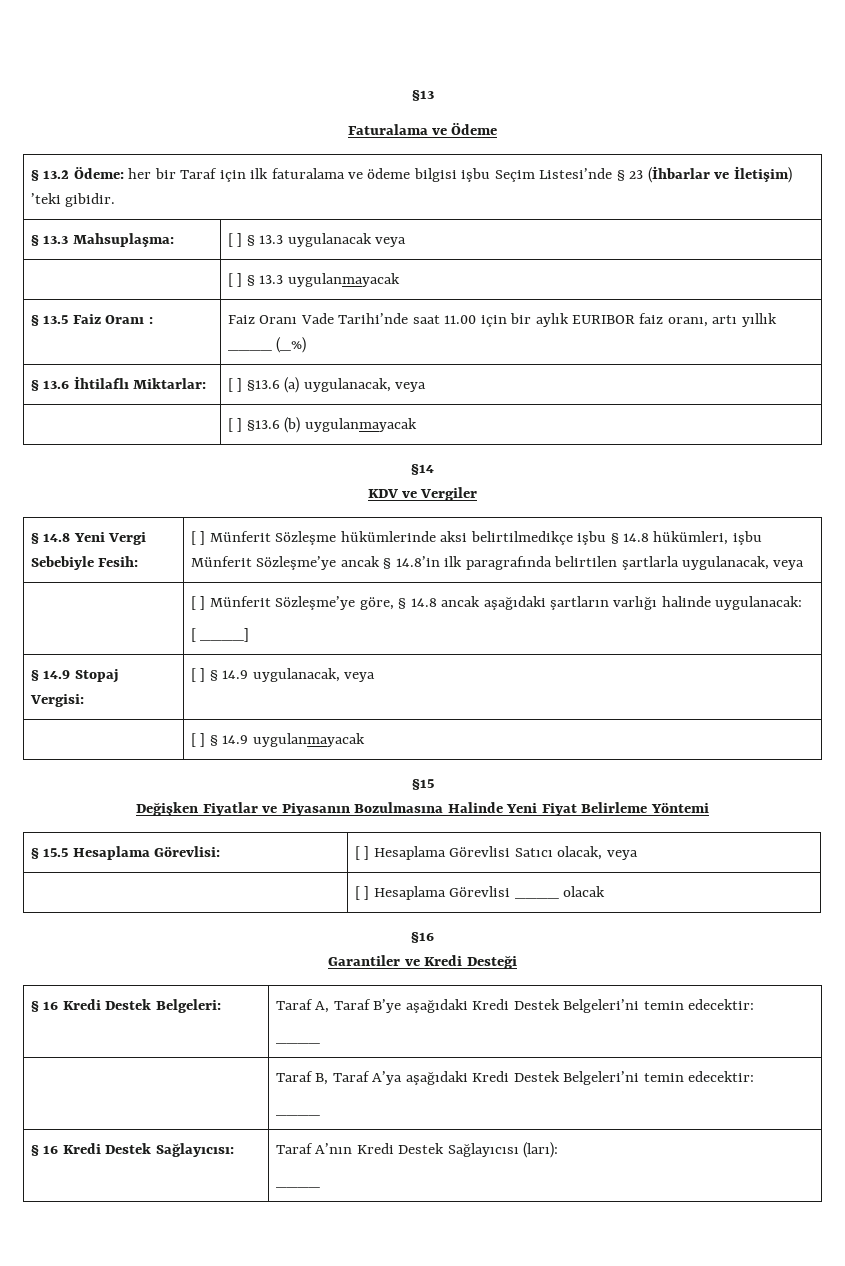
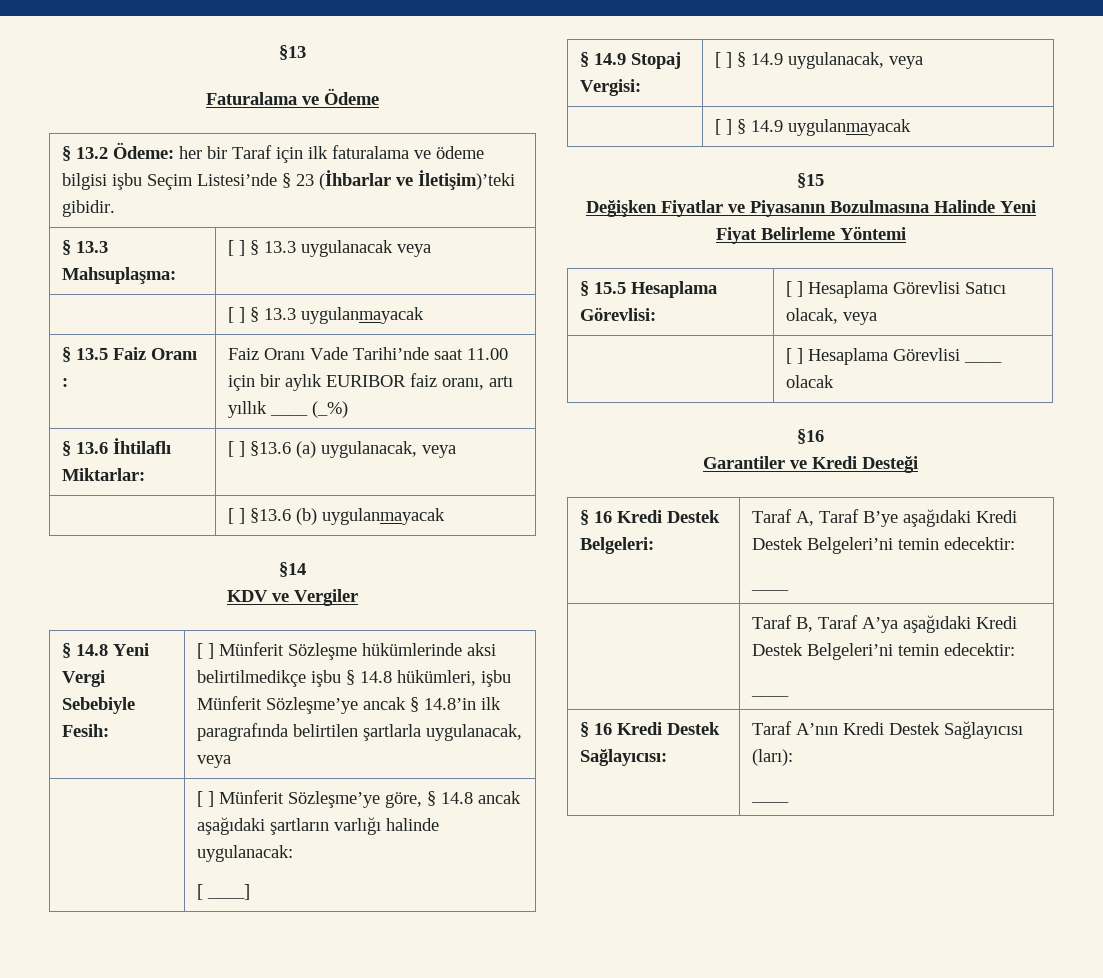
[733,166,792,183] [30,193,61,204] İletişim) ’teki -> [417,170,515,190] İletişim)’teki

